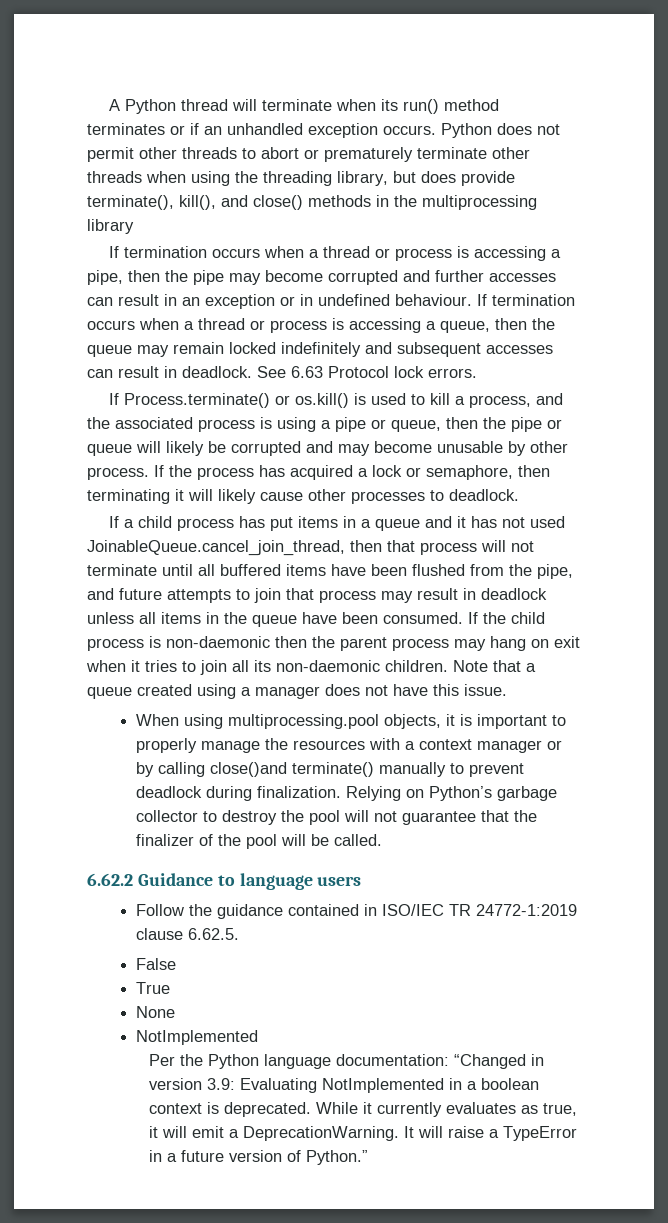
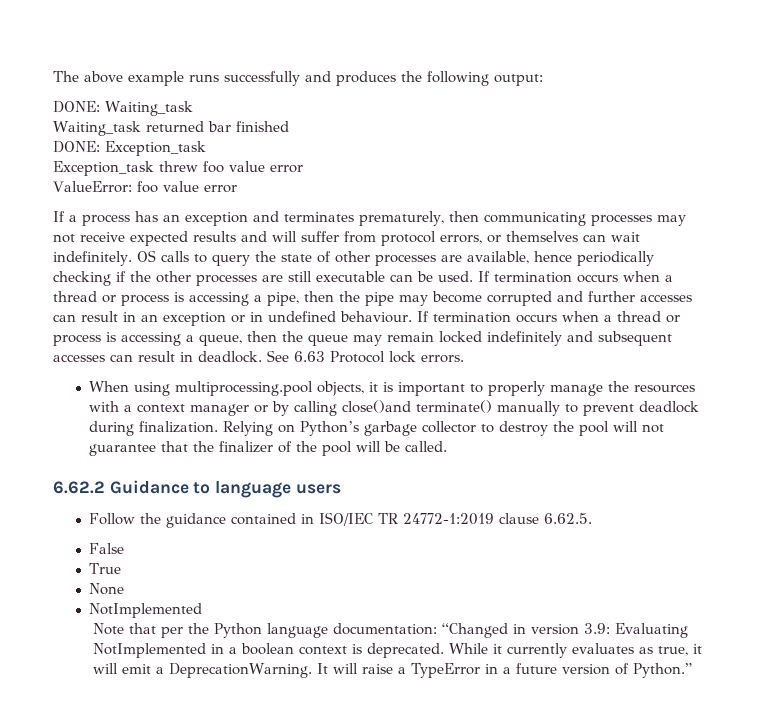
[109,99,500,114] [87,123,560,138] [87,147,530,162] [87,171,515,186] [87,195,537,210] [87,219,134,234] A Python thread will terminate when its run() method terminates or if an unhandled exception occurs. Python does not permit other threads to abort or prematurely terminate other threads when using the threading library, but does provide terminate(), kill(), and close() methods in the multiprocessing library // -> [53,71,543,86] [53,101,193,116] [53,121,289,136] [53,141,206,156] [53,161,303,176] [53,181,237,193] [53,211,686,226] [53,231,640,246] [53,250,654,266] [53,271,473,286] The above example runs successfully and produces the following output: // DONE: Waiting_task // Waiting_task returned bar finished // DONE: Exception_task // Exception_task threw foo value error // ValueError: foo value error // If a process has an exception and terminates prematurely, then communicating processes may not receive expected results and will suffer from protocol errors, or themselves can wait indefinitely. OS calls to query the state of other processes are available, hence periodically checking if the other processes are still executable can be used.
[109,393,564,408] [87,417,562,432] [87,441,568,456] [87,465,550,480] [87,489,519,504] [109,516,566,531] [87,540,534,556] [87,564,573,579] [87,588,547,603] [87,612,545,627] [87,636,580,651] [86,660,536,675] [87,684,507,699] // If Process.terminate() or os.kill() is used to kill a process, and the associated process is using a pipe or queue, then the pipe or queue will likely be corrupted and may become unusable by other process. If the process has acquired a lock or semaphore, then terminating it will likely cause other processes to deadlock. // If a child process has put items in a queue and it has not used JoinableQueue.cancel_join_thread, then that process will not terminate until all buffered items have been flushed from the pipe, and future attempts to join that process may result in deadlock unless all items in the queue have been consumed. If the child process is non-daemonic then the parent process may hang on exit when it tries to join all its non-daemonic children. Note that a queue created using a manager does not have this issue. -> (464, 359) none
[149,1054,176,1066] Per -> [92,623,183,638] Note that per

